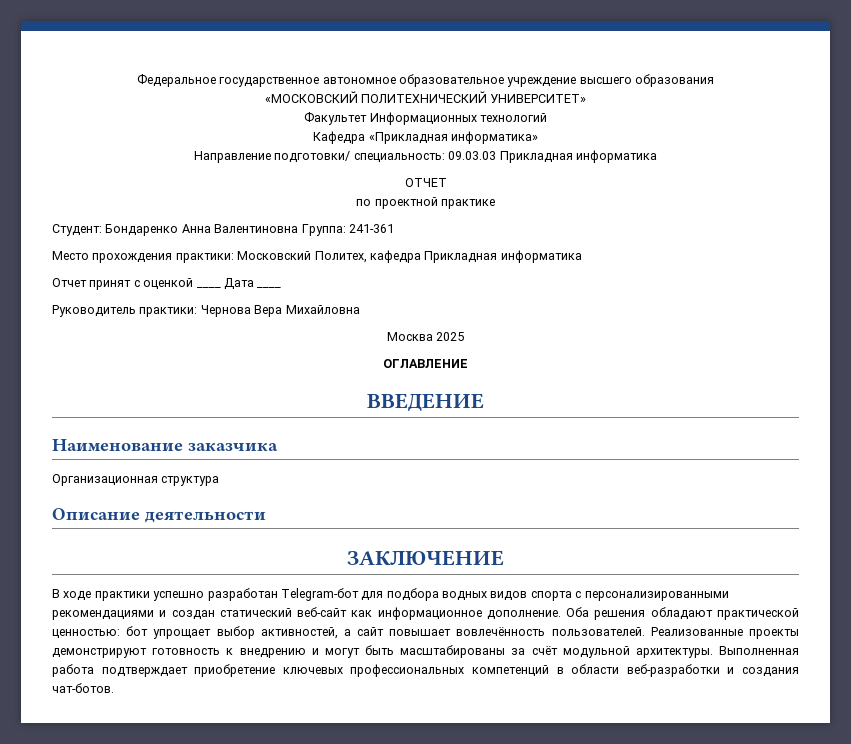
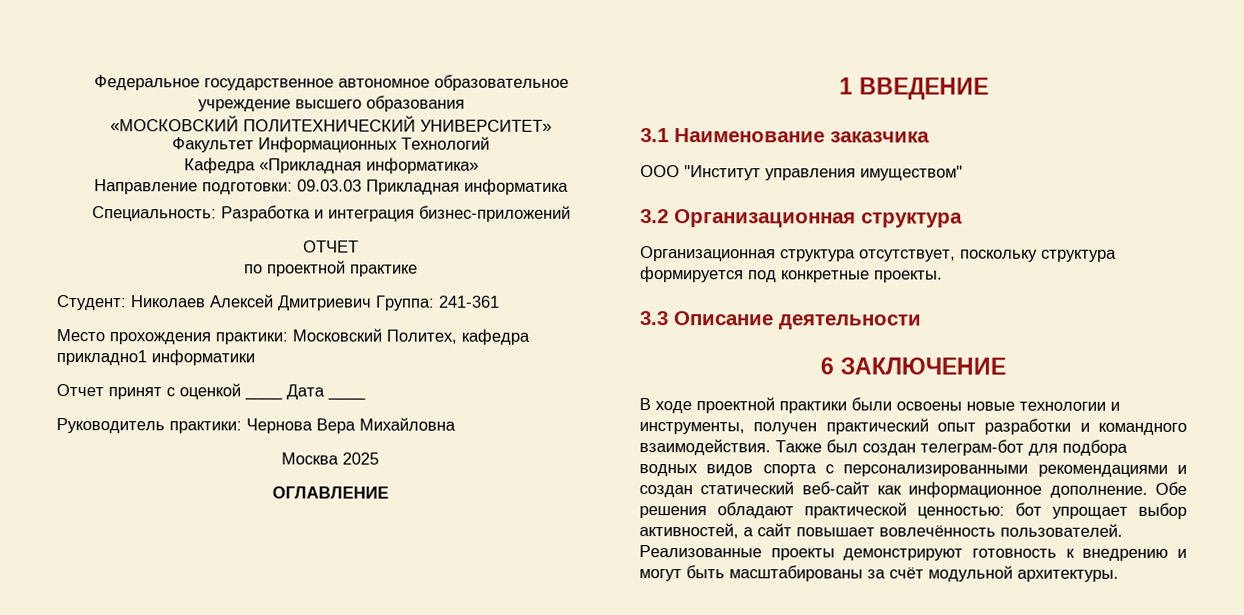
[479,113,547,122] технологий -> [401,136,490,150] Технологий
[274,151,445,163] подготовки/ специальность: -> [202,182,293,195] подготовки:
(657, 156) none -> [91,205,571,222] // Специальность: Разработка и интеграция бизнес-приложений
[105,224,299,236] Бондаренко Анна Валентиновна -> [130,294,372,311] Николаев Алексей Дмитриевич
[424,250,582,263] Прикладная информатика -> [56,349,255,366] прикладно1 информатики
(468, 363) none -> [839,77,854,95] 1
(484, 402) none -> [640,128,669,143] 3.1
[52,474,220,486] Организационная структура // -> [640,165,963,181] [640,209,963,228] [640,246,1117,262] [640,266,943,283] [639,311,668,326] ООО "Институт управления имуществом" // 3.2 Организационная структура // Организационная структура отсутствует, поскольку структура формируется под конкретные проекты. // 3.3
(266, 517) none -> [820,357,835,375] 6
[94,588,359,601] практики успешно разработан Telegram-бот -> [696,397,1120,414] [639,418,1187,435] [639,439,1024,456] проектной практики были освоены новые технологии и инструменты, получен практический опыт разработки и командного взаимодействия. Также был создан телеграм-бот
[566,607,590,617] Оба -> [1155,481,1187,495] Обе
[719,646,799,655] [52,664,800,677] [52,683,114,693] Выполненная работа подтверждает приобретение ключевых профессиональных компетенций в области веб-разработки и создания чат-ботов. -> (1119, 575) none

